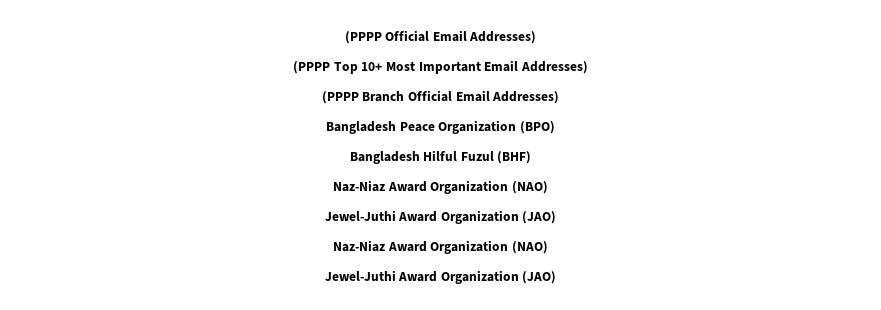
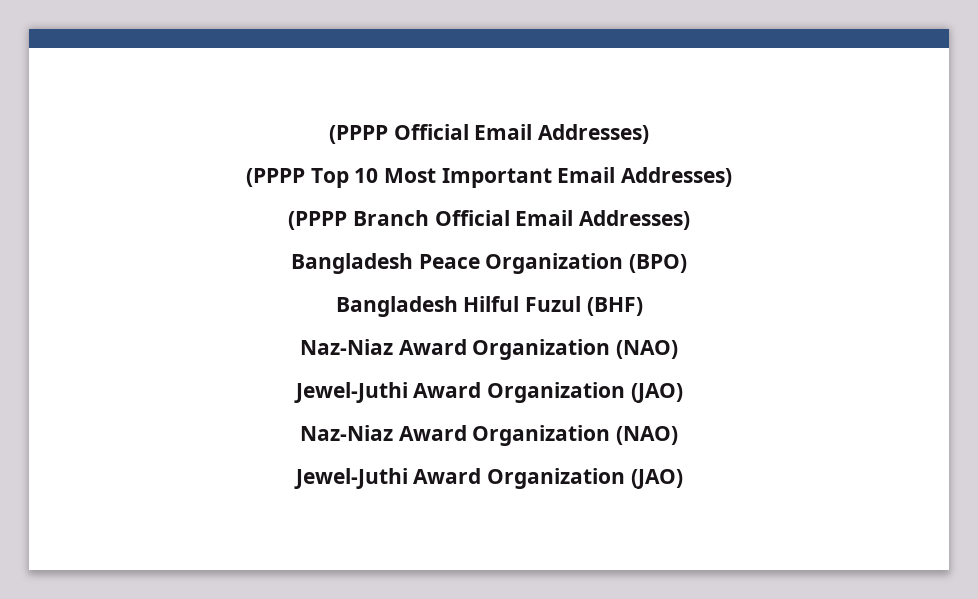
[361,62,383,71] 10+ -> [354,168,379,183] 10

